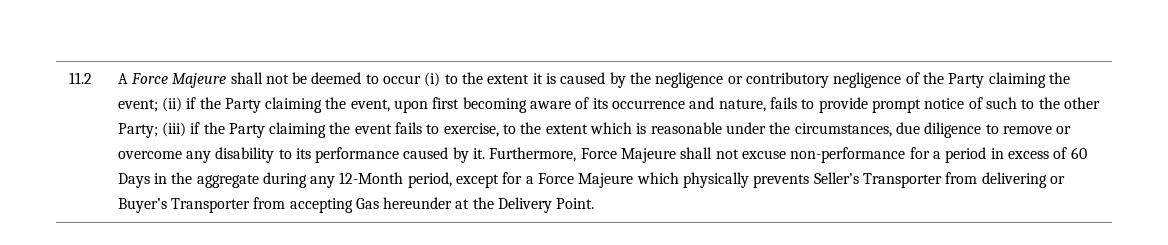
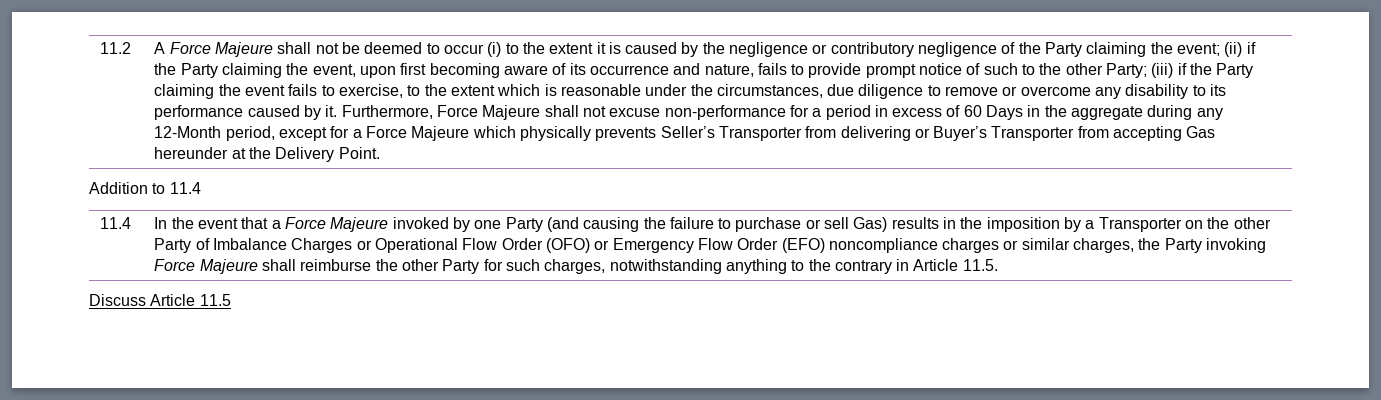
(595, 203) none -> [89,182,201,194] [100,217,132,229] [154,217,1271,232] [154,238,1267,253] [154,259,998,274] [89,294,231,306] // Addition to 11.4 // 11.4 | In the event that a Force Majeure invoked by one Party (and causing the failure to purchase or sell Gas) results in the imposition by a Transporter on the other Party of Imbalance Charges or Operational Flow Order (OFO) or Emergency Flow Order (EFO) noncompliance charges or similar charges, the Party invoking Force Majeure shall reimburse the other Party for such charges, notwithstanding anything to the contrary in Article 11.5. // Discuss Article 11.5

